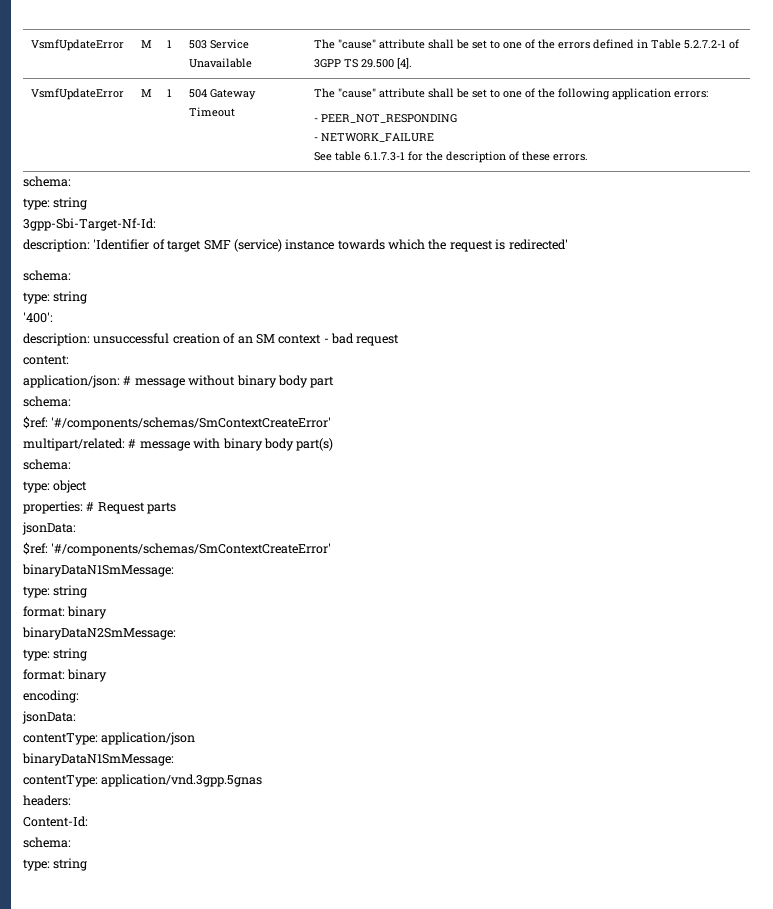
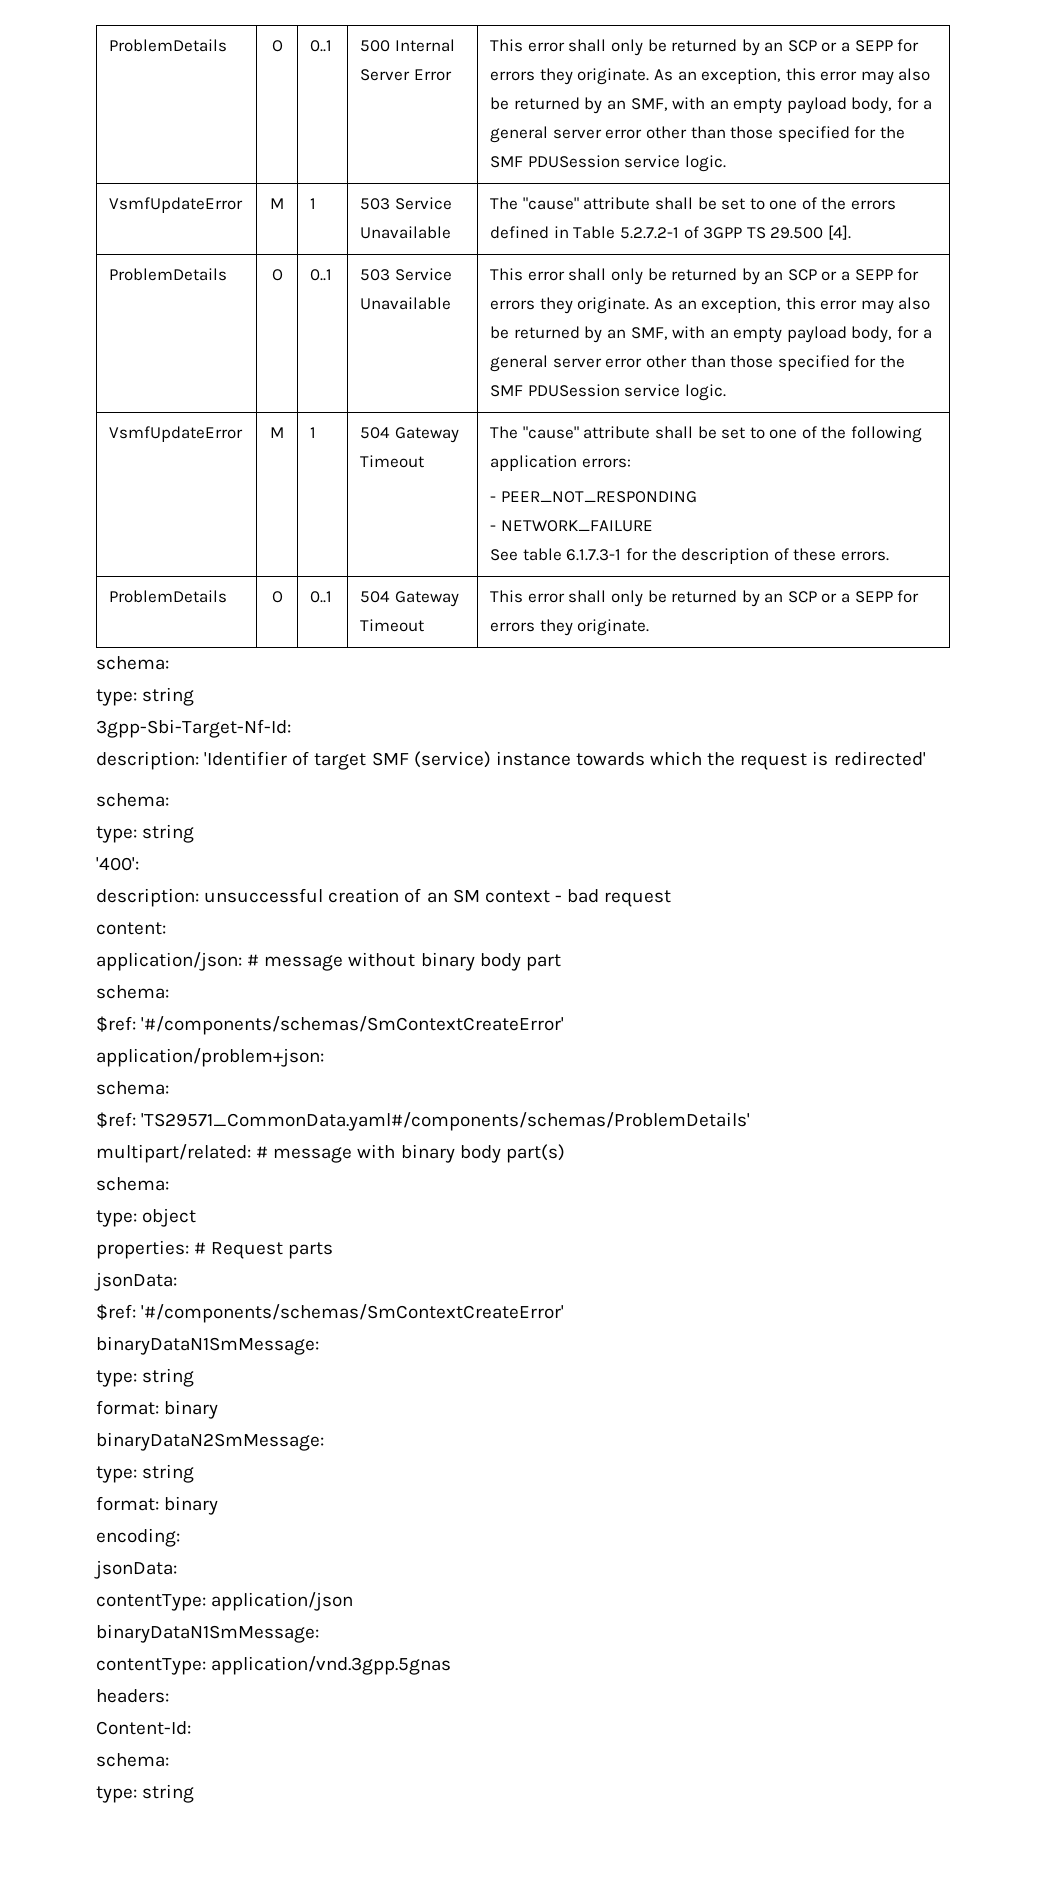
(30, 45) none -> [109,39,228,52] [271,40,283,52] [310,40,333,52] [360,39,455,52] [360,69,452,81] [490,39,920,56] [490,68,931,85] [490,97,932,114] [490,126,905,143] [490,155,726,172] ProblemDetails | O | 0..1 | 500 Internal Server Error | This error shall only be returned by an SCP or a SEPP for errors they originate. As an exception, this error may also be returned by an SMF, with an empty payload body, for a general server error other than those specified for the SMF PDUSession service logic. //
(412, 63) none -> [109,268,228,281] [271,269,283,281] [310,269,333,281] [360,268,452,281] [360,297,452,310] [490,268,920,285] [490,297,931,314] [490,326,932,343] [490,355,905,372] [490,384,726,401] // ProblemDetails | O | 0..1 | 503 Service Unavailable | This error shall only be returned by an SCP or a SEPP for errors they originate. As an exception, this error may also be returned by an SMF, with an empty payload body, for a general server error other than those specified for the SMF PDUSession service logic.
(588, 157) none -> [109,590,228,603] [271,591,283,603] [310,591,333,603] [360,591,459,607] [360,619,425,632] [490,590,920,607] [490,619,650,636] // ProblemDetails | O | 0..1 | 504 Gateway Timeout | This error shall only be returned by an SCP or a SEPP for errors they originate.
(332, 423) none -> [96,1048,324,1067] [96,1081,169,1095] [96,1112,751,1131] // application/problem+json: // schema: // $ref: 'TS29571_CommonData.yaml#/components/schemas/ProblemDetails'

